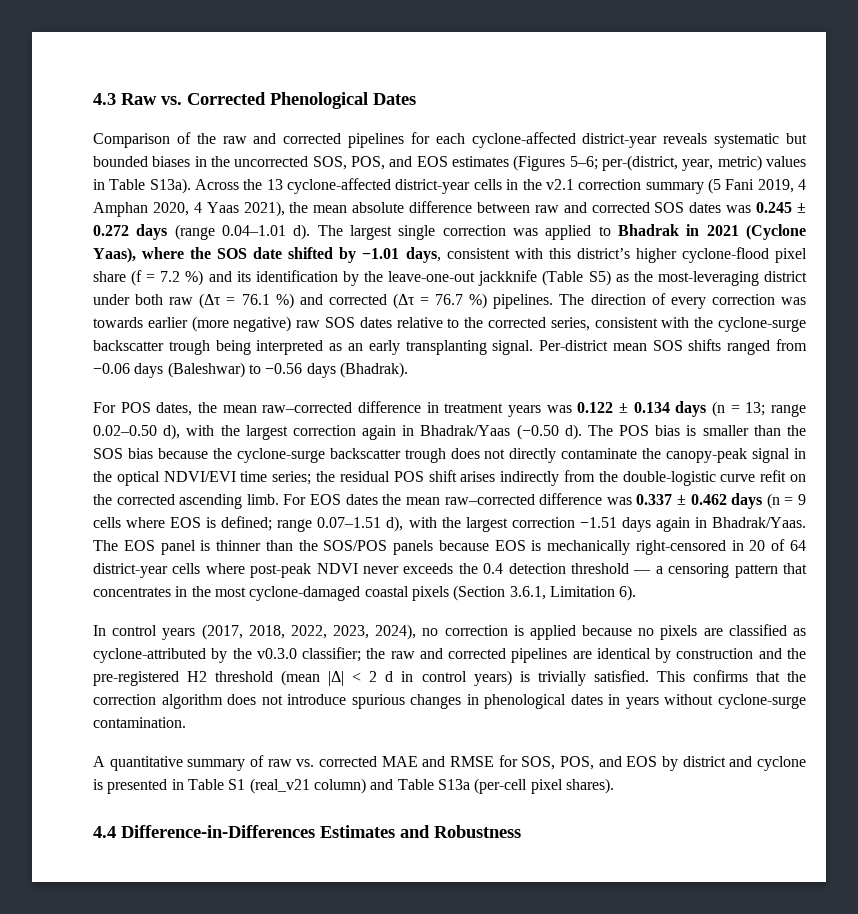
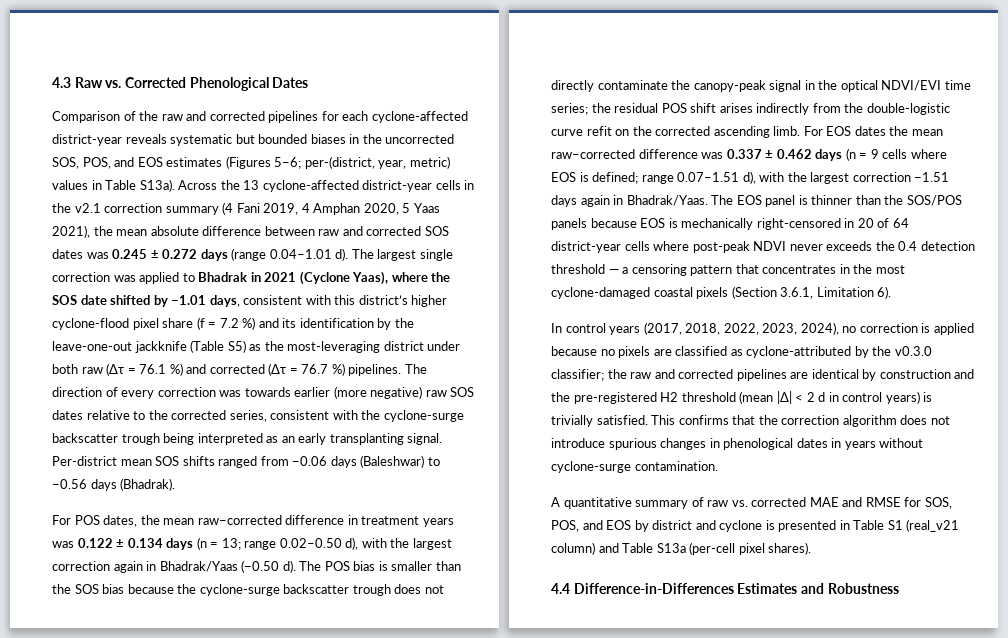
[707,178,721,194] (5 -> [222,202,234,215] (4
[193,202,202,213] 4 -> [402,203,411,213] 5

